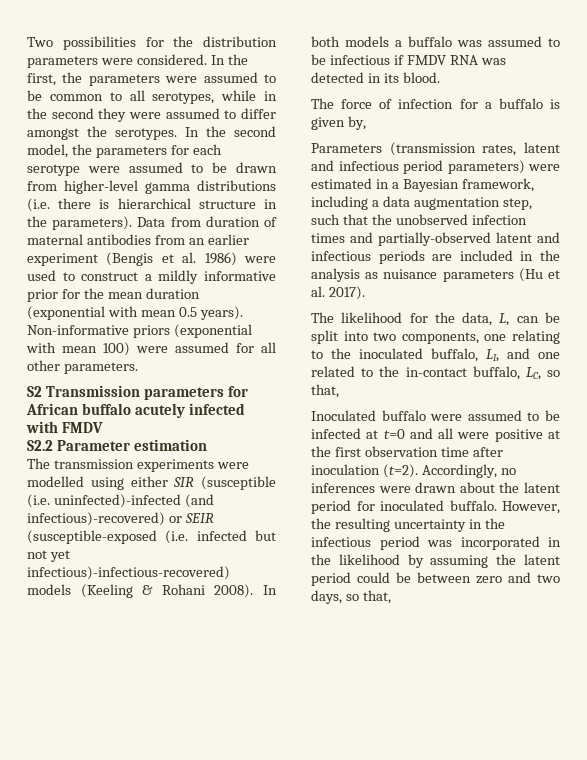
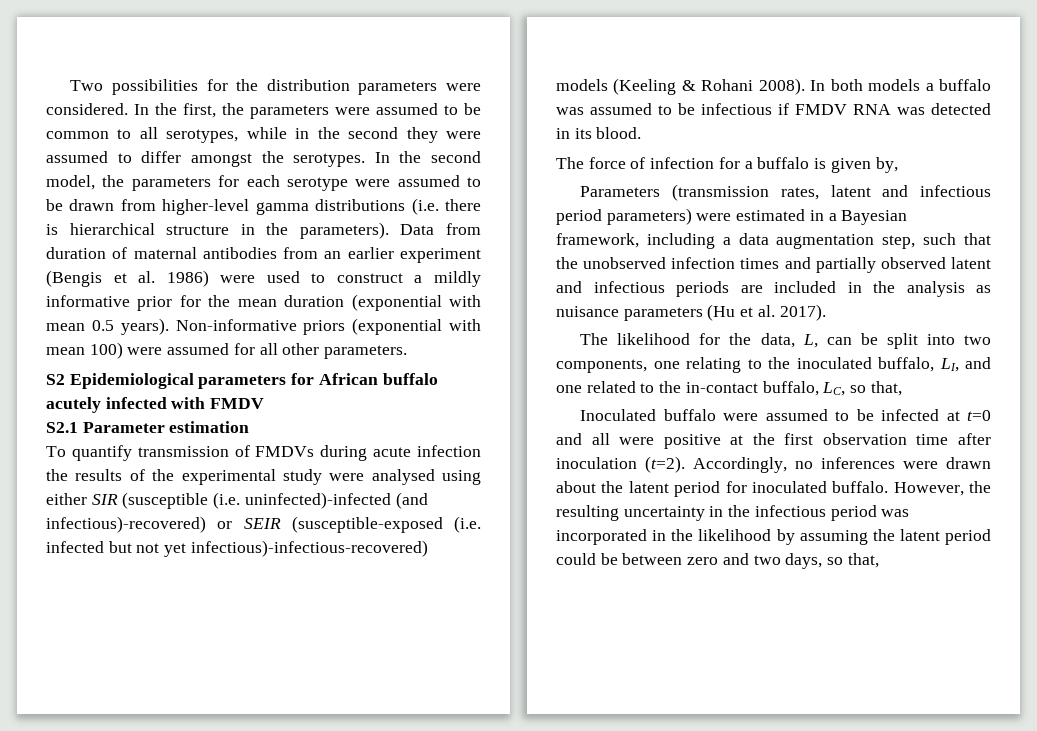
[45,385,140,397] Transmission -> [69,373,194,389] Epidemiological
[27,440,53,451] S2.2 -> [46,422,78,433] S2.1
[27,458,249,472] [27,476,84,487] The transmission experiments were modelled -> [46,445,481,461] [46,469,435,485] To quantify transmission of FMDVs during acute infection the results of the experimental study were analysed
[378,232,491,246] partially-observed -> [815,257,946,273] partially observed

